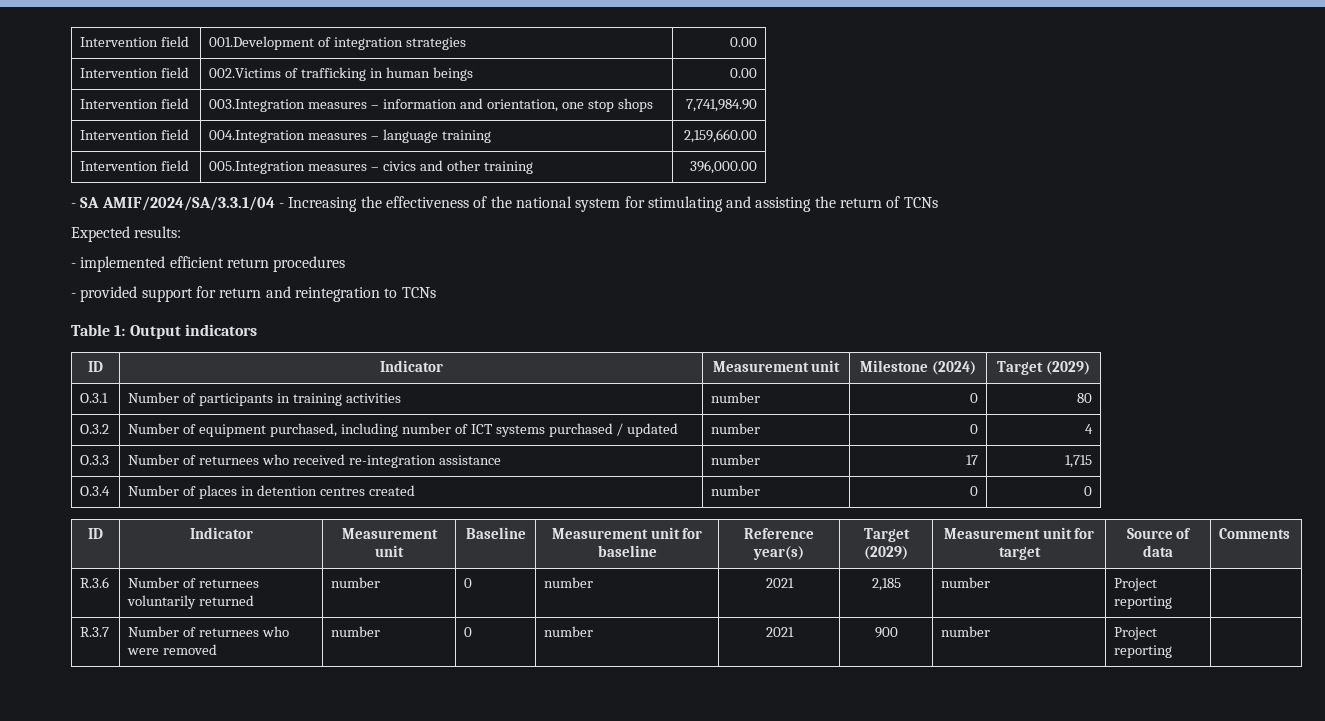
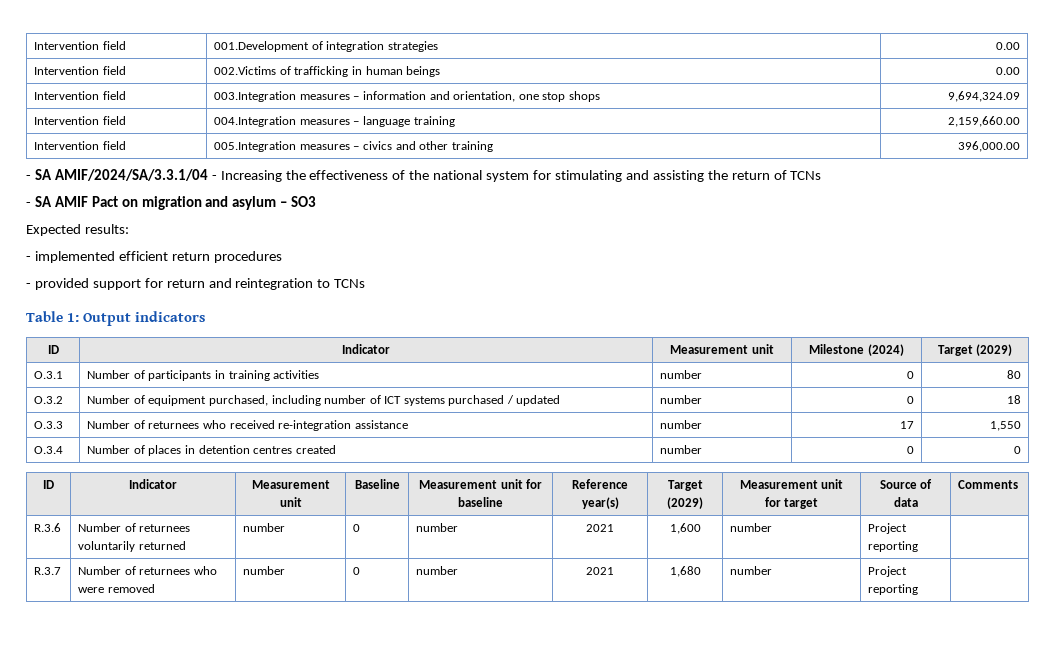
[685,99,757,112] 7,741,984.90 -> [947,91,1020,102] 9,694,324.09
(938, 202) none -> [26,196,317,210] // - SA AMIF Pact on migration and asylum – SO3
[1084,424,1093,434] 4 -> [1006,395,1021,404] 18
[1064,455,1092,468] 1,715 -> [989,421,1021,431] 1,550
[871,578,901,591] 2,185 -> [669,523,701,534] 1,600
[874,627,898,638] 900 -> [669,566,701,577] 1,680

